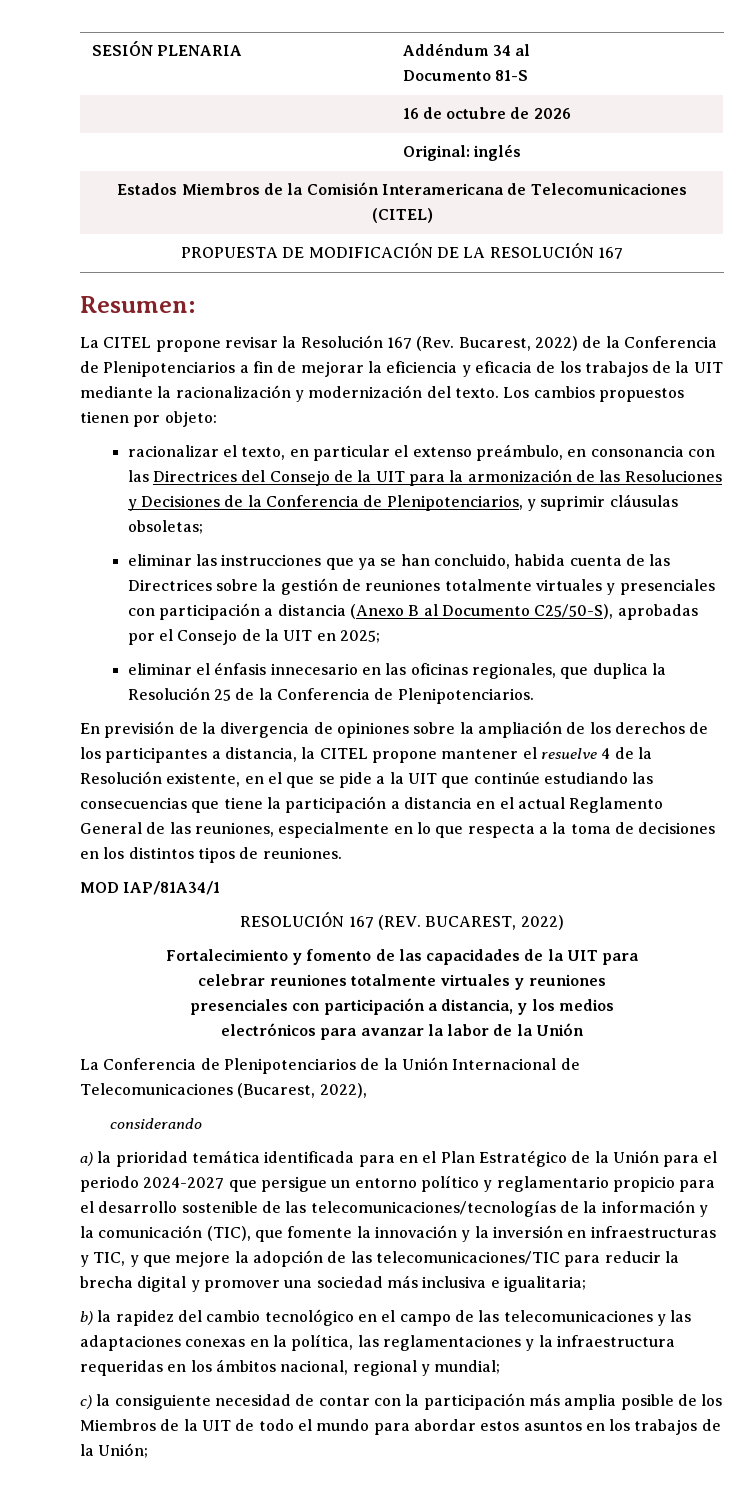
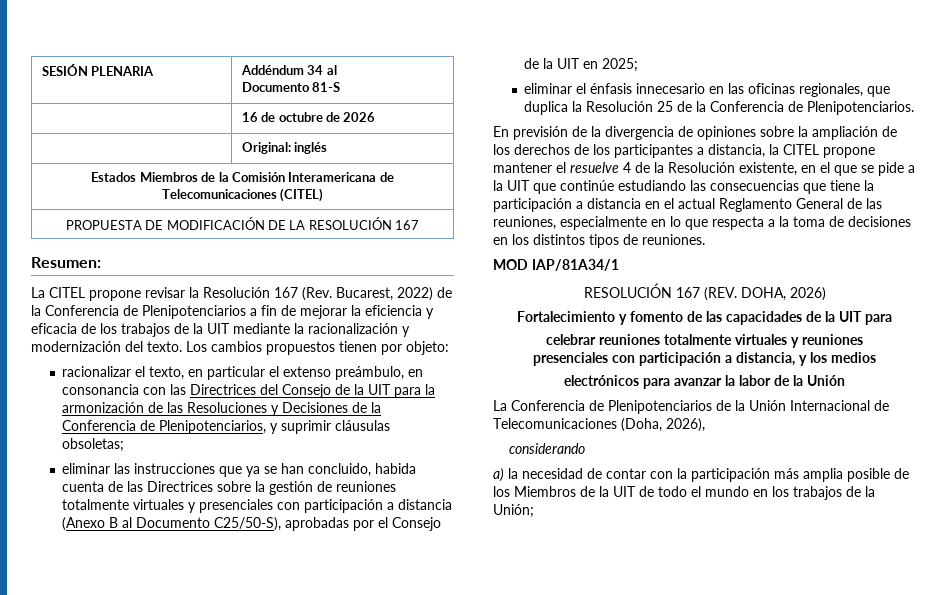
[425,915,564,930] BUCAREST, 2022) -> [740,287,826,301] DOHA, 2026)
[237,1083,367,1098] (Bucarest, 2022), -> [621,418,705,432] (Doha, 2026),
[115,1150,718,1167] [80,1175,716,1192] [80,1200,708,1217] [80,1225,716,1242] [80,1250,679,1267] [80,1275,586,1292] [80,1309,692,1326] [80,1334,675,1351] [80,1359,501,1376] [80,1394,211,1410] prioridad temática identificada para en el Plan Estratégico de la Unión para el periodo 2024-2027 que persigue un entorno político y reglamentario propicio para el desarrollo sostenible de las telecomunicaciones/tecnologías de la información y la comunicación (TIC), que fomente la innovación y la inversión en infraestructuras y TIC, y que mejore la adopción de las telecomunicaciones/TIC para reducir la brecha digital y promover una sociedad más inclusiva e igualitaria; // b) la rapidez del cambio tecnológico en el campo de las telecomunicaciones y las adaptaciones conexas en la política, las reglamentaciones y la infraestructura requeridas en los ámbitos nacional, regional y mundial; // c) la consiguiente -> (518, 473) none
[373,1419,582,1435] para abordar estos asuntos -> (749, 491) none

